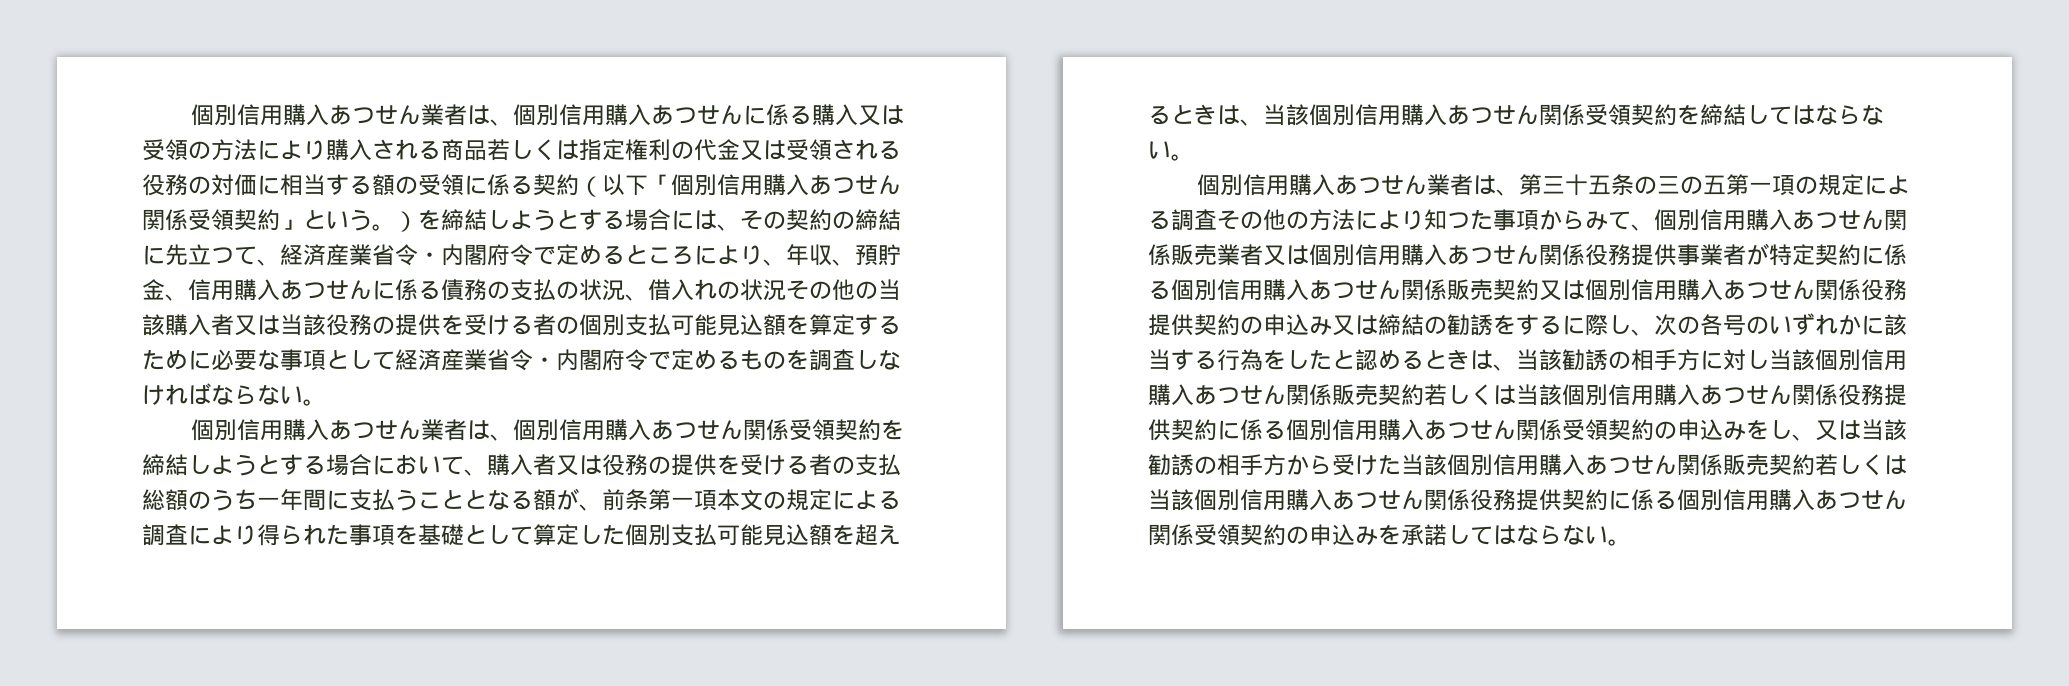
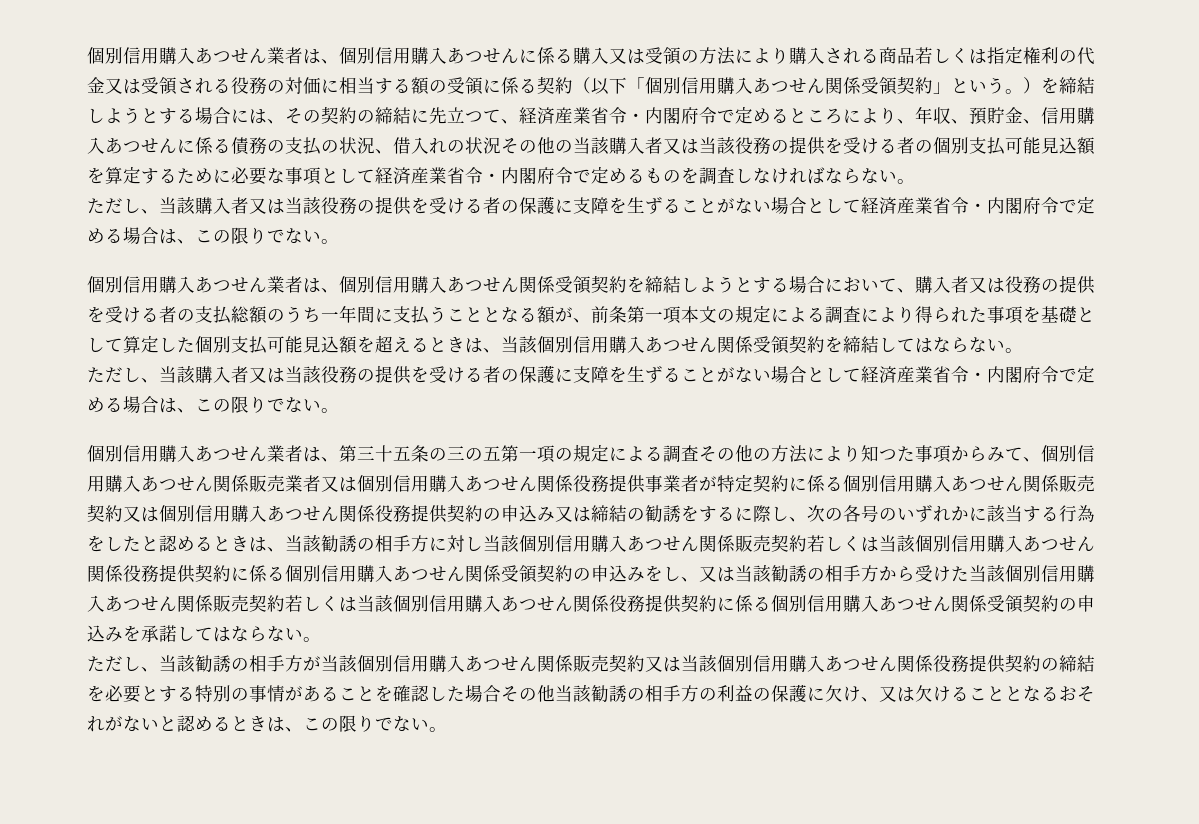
(326, 402) none -> [87,196,1095,215] [87,227,339,244] // ただし、当該購入者又は当該役務の提供を受ける者の保護に支障を生ずることがない場合として経済産業省令・内閣府令で定める場合は、この限りでない。
(1194, 157) none -> [87,365,1095,384] [87,396,339,413] // ただし、当該購入者又は当該役務の提供を受ける者の保護に支障を生ずることがない場合として経済産業省令・内閣府令で定める場合は、この限りでない。
(1631, 542) none -> [87,654,1095,673] [87,684,1095,703] [87,715,447,732] // ただし、当該勧誘の相手方が当該個別信用購入あつせん関係販売契約又は当該個別信用購入あつせん関係役務提供契約の締結を必要とする特別の事情があることを確認した場合その他当該勧誘の相手方の利益の保護に欠け、又は欠けることとなるおそれがないと認めるときは、この限りでない。

